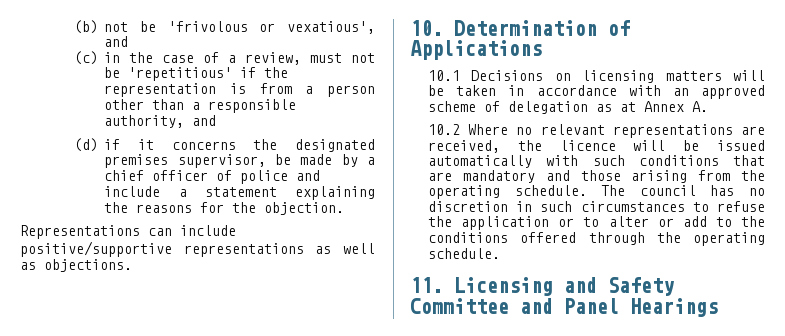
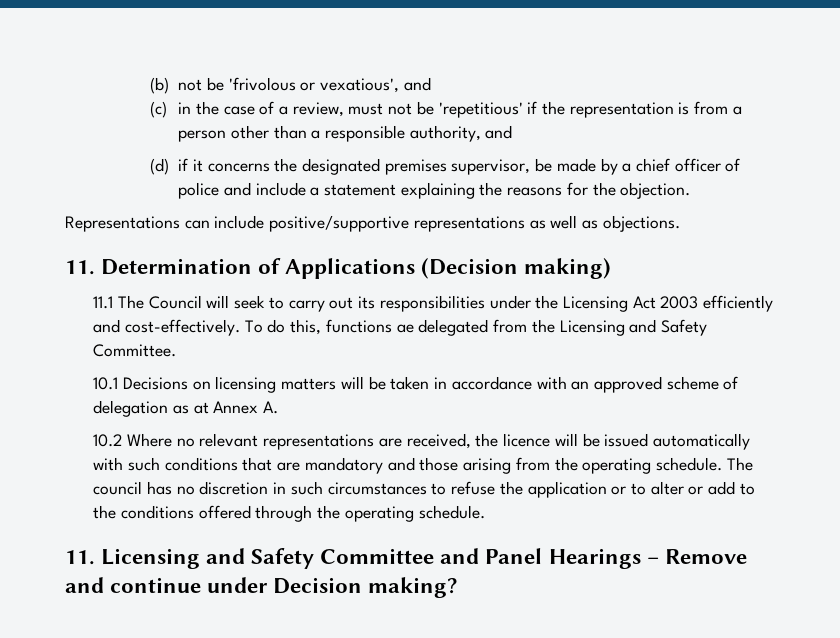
[410,20,443,36] 10. -> [65,260,95,275] 11.
(542, 50) none -> [421,258,612,279] [93,295,774,312] [93,319,707,336] [93,344,177,357] (Decision making) // 11.1 The Council will seek to carry out its responsibilities under the Licensing Act 2003 efficiently and cost-effectively. To do this, functions ae delegated from the Licensing and Safety Committee.
(718, 307) none -> [646,549,747,564] [65,577,458,598] – Remove and continue under Decision making?

